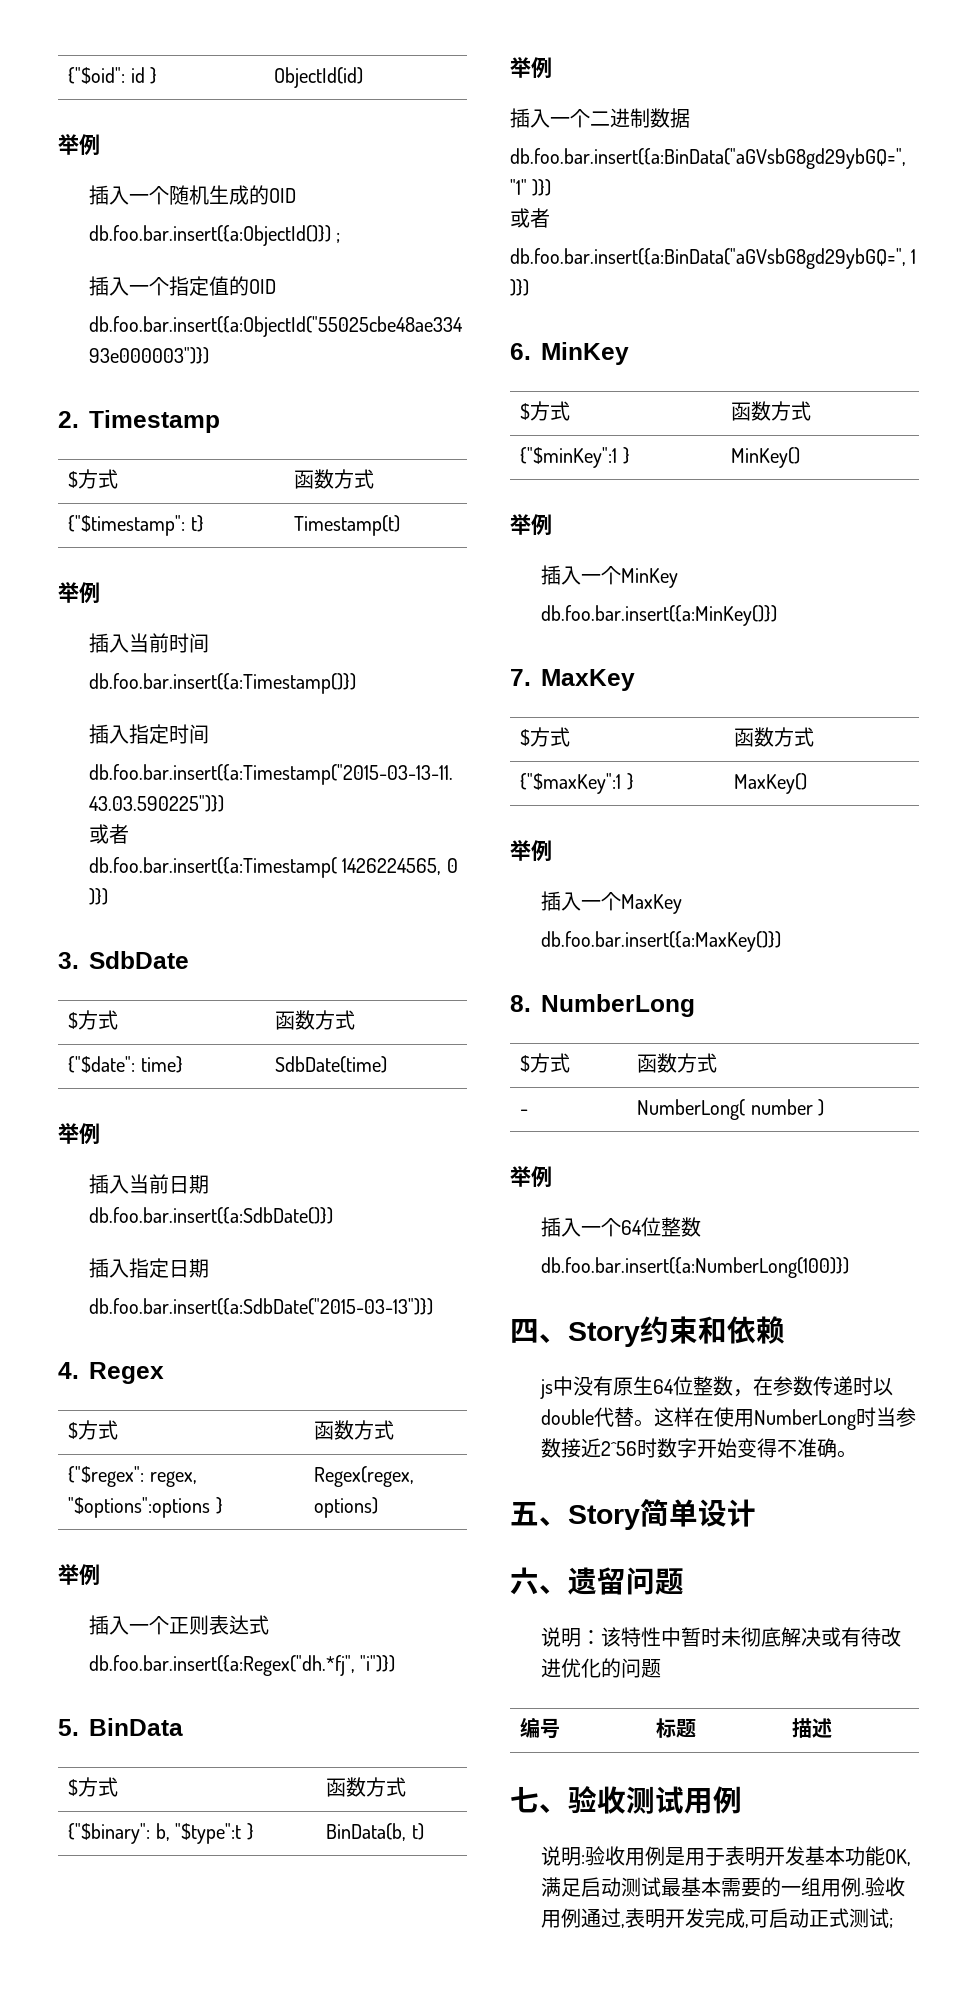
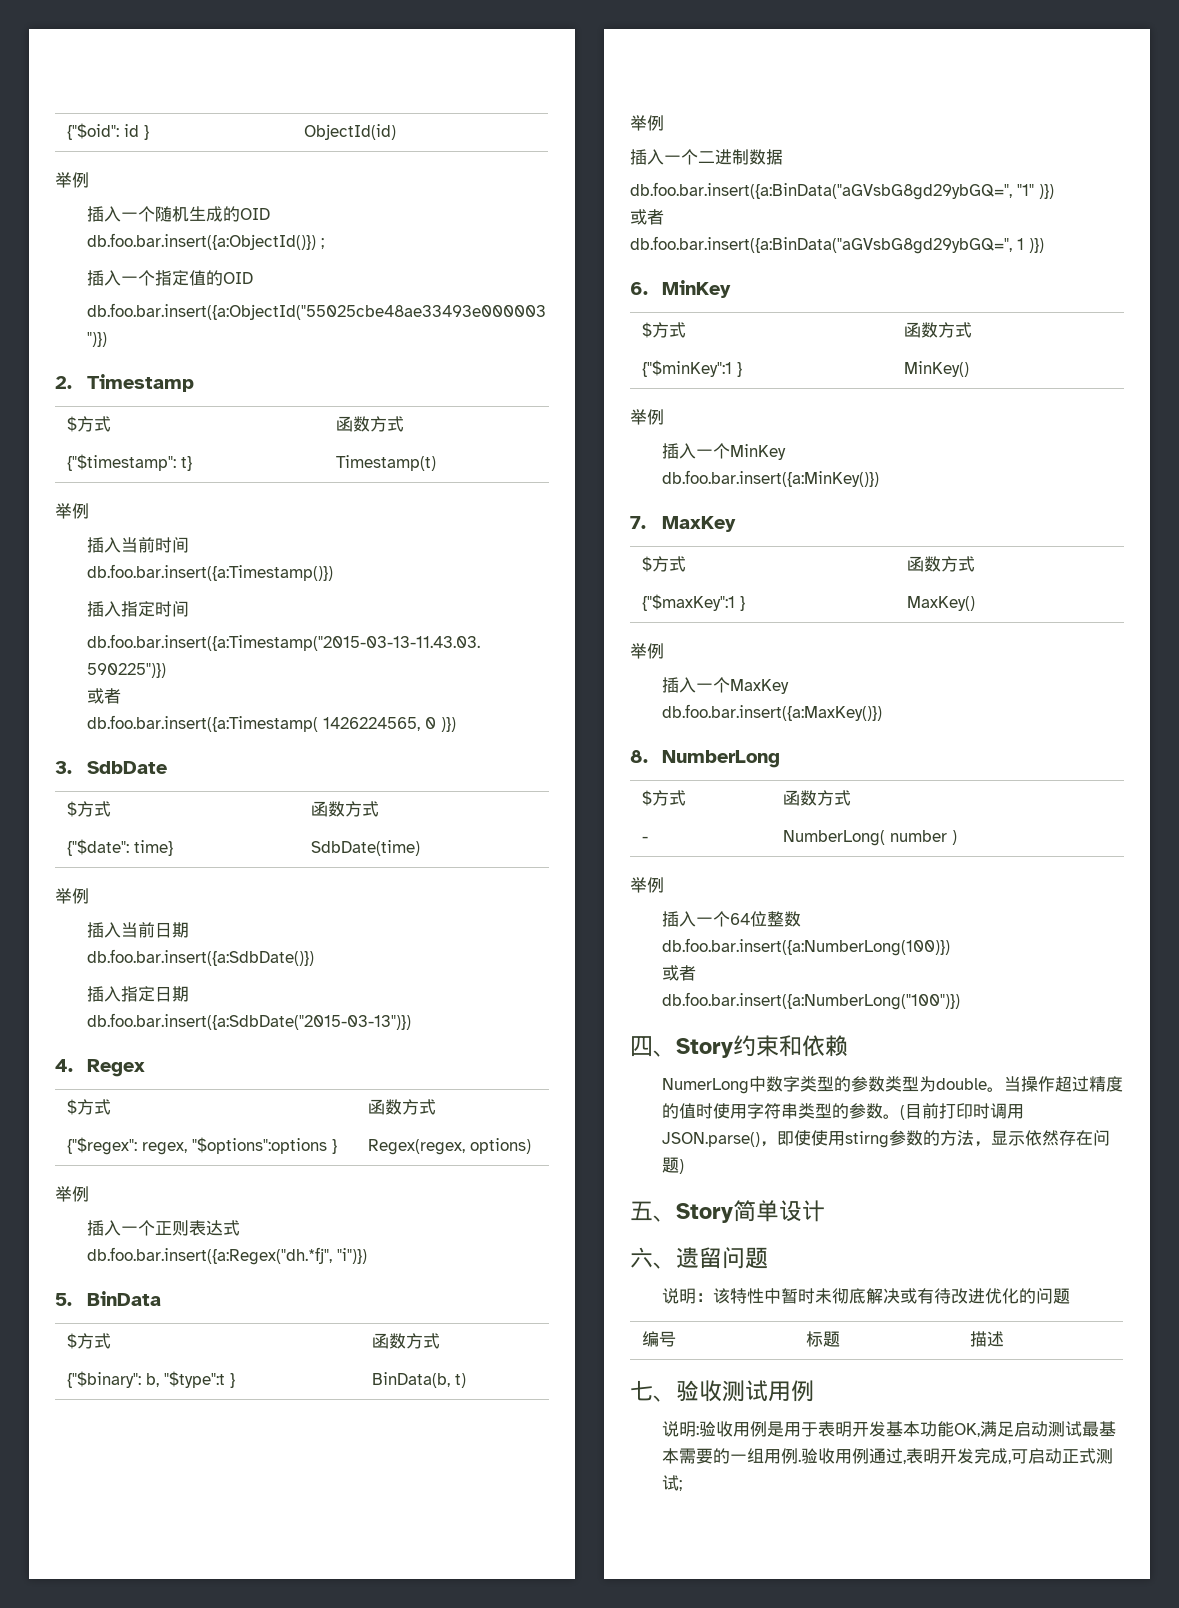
(850, 1267) none -> [662,965,697,981] [662,992,961,1010] // 或者 // db.foo.bar.insert({a:NumberLong("100")})
[540,1376,894,1399] [541,1407,917,1430] [541,1438,858,1458] js中没有原生64位整数，在参数传递时以double代替。这样在使用NumberLong时当参数接近2^56时数字开始变得不准确。 -> [662,1076,1124,1094] [662,1103,1025,1120] [662,1130,1111,1148] [662,1157,685,1174] NumerLong中数字类型的参数类型为double。当操作超过精度的值时使用字符串类型的参数。(目前打印时调用JSON.parse()，即使使用stirng参数的方法，显示依然存在问题)

